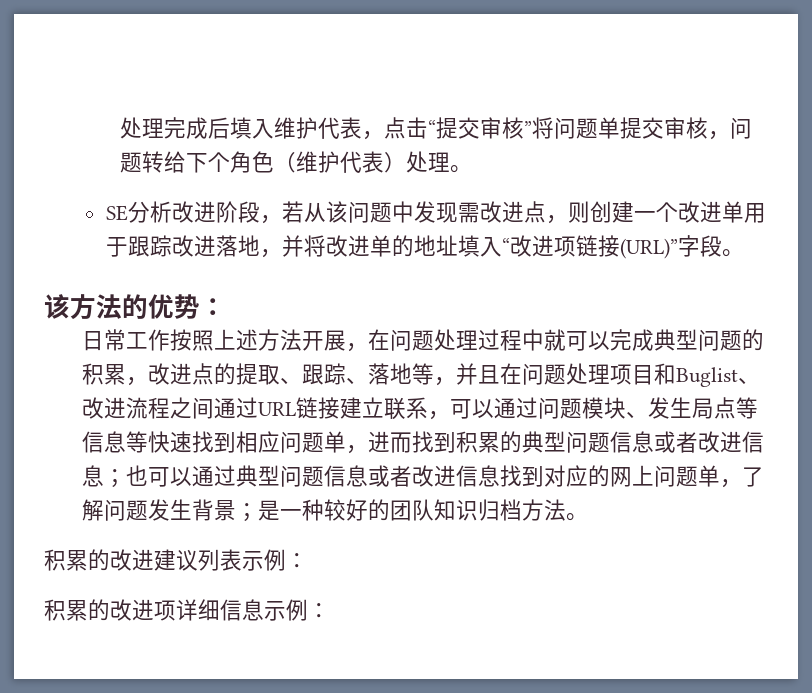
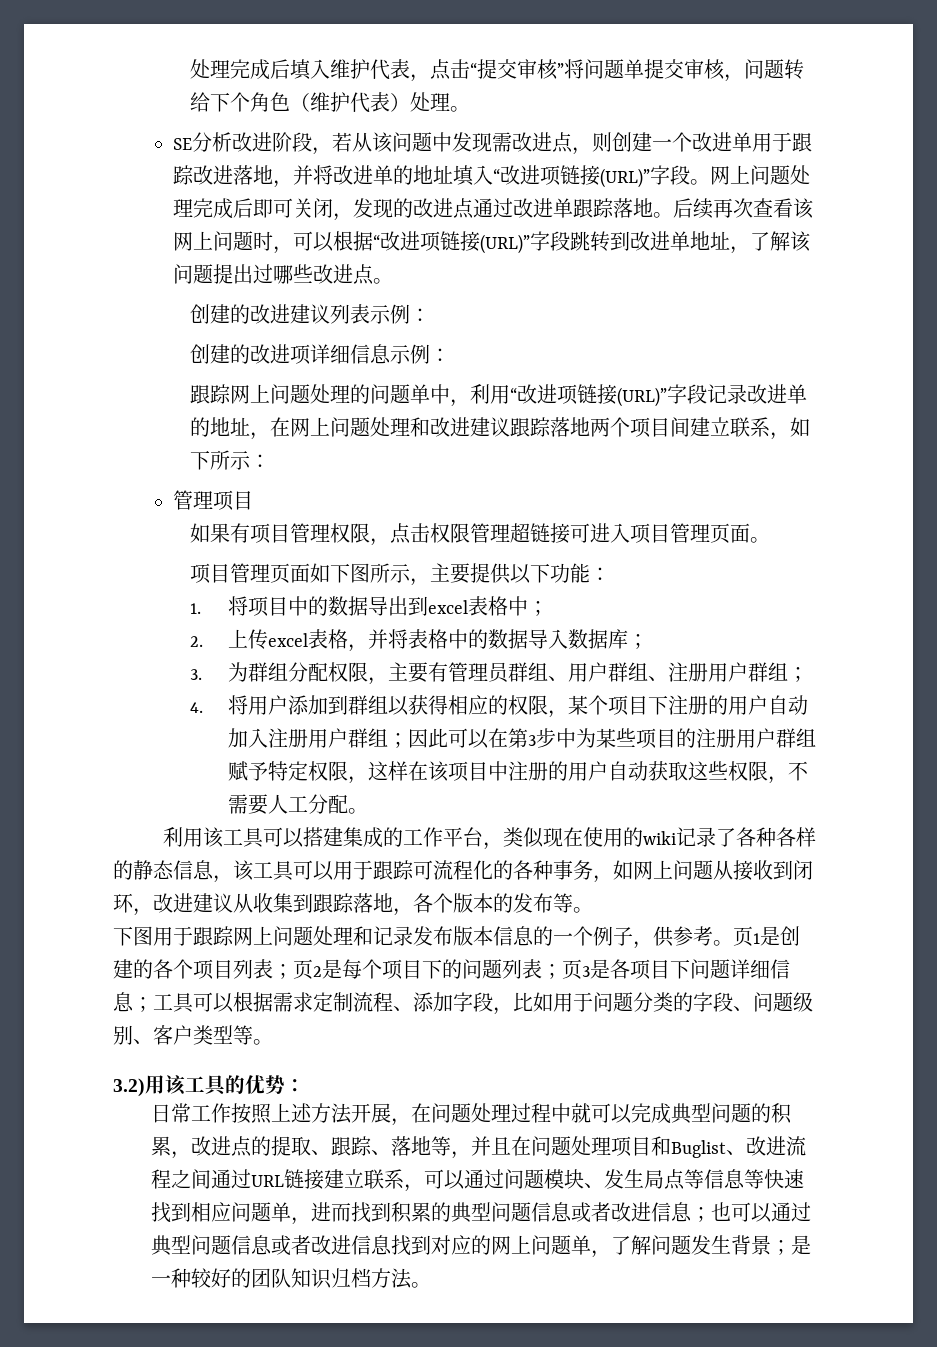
[44,294,122,320] // 该方法 -> [710,165,811,185] [173,198,815,221] [173,231,812,254] [173,264,394,285] [189,304,430,324] [189,344,450,365] [189,384,807,407] [189,417,810,440] [189,450,270,470] [173,490,254,511] [189,523,770,546] [189,563,610,586] [189,596,549,617] [189,629,649,652] [189,662,809,685] [189,695,809,718] [228,728,817,749] [228,761,809,784] [228,794,369,815] [162,827,816,850] [113,860,813,883] [113,893,593,916] [113,926,800,949] [113,959,790,980] [113,992,813,1015] [113,1025,273,1045] [113,1075,227,1097] 网上问题处理完成后即可关闭，发现的改进点通过改进单跟踪落地。后续再次查看该网上问题时，可以根据“改进项链接(URL)”字段跳转到改进单地址，了解该问题提出过哪些改进点。 // 创建的改进建议列表示例： // 创建的改进项详细信息示例： // 跟踪网上问题处理的问题单中，利用“改进项链接(URL)”字段记录改进单的地址，在网上问题处理和改进建议跟踪落地两个项目间建立联系，如下所示： // 管理项目 // 如果有项目管理权限，点击权限管理超链接可进入项目管理页面。 // 项目管理页面如下图所示，主要提供以下功能： // 1.将项目中的数据导出到excel表格中； // 2.上传excel表格，并将表格中的数据导入数据库； // 3.为群组分配权限，主要有管理员群组、用户群组、注册用户群组； // 4.将用户添加到群组以获得相应的权限，某个项目下注册的用户自动加入注册用户群组；因此可以在第3步中为某些项目的注册用户群组赋予特定权限，这样在该项目中注册的用户自动获取这些权限，不需要人工分配。 // 利用该工具可以搭建集成的工作平台，类似现在使用的wiki记录了各种各样的静态信息，该工具可以用于跟踪可流程化的各种事务，如网上问题从接收到闭环，改进建议从收集到跟踪落地，各个版本的发布等。 // 下图用于跟踪网上问题处理和记录发布版本信息的一个例子，供参考。页1是创建的各个项目列表；页2是每个项目下的问题列表；页3是各项目下问题详细信息；工具可以根据需求定制流程、添加字段，比如用于问题分类的字段、问题级别、客户类型等。 // 3.2)用该工具
[44,549,308,571] [44,599,330,621] // 积累的改进建议列表示例： // 积累的改进项详细信息示例： -> (432, 1285) none

